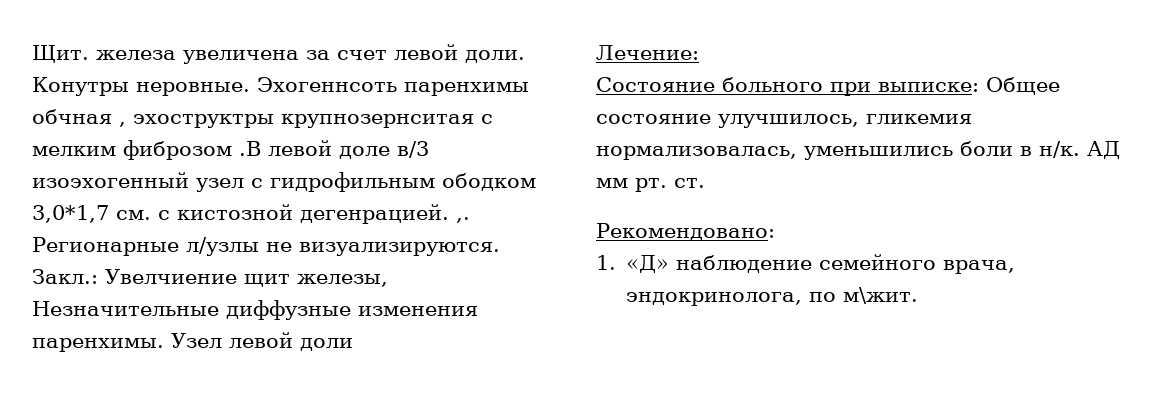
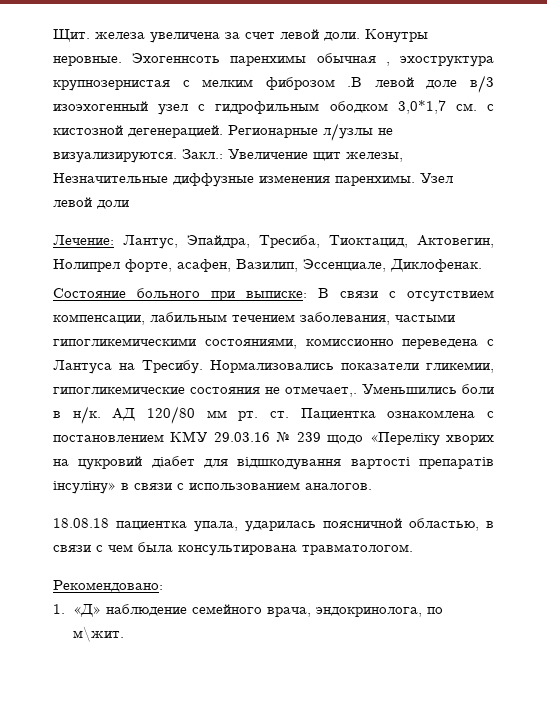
[32,109,474,128] обчная , эхоструктры крупнозернситая -> [316,53,494,67] [53,80,170,91] обычная , эхоструктура крупнозернистая
[300,204,470,224] дегенрацией. ,. -> [128,125,223,138] дегенерацией.
[105,269,237,284] Увелчиение -> [228,149,308,159] Увеличение
[596,77,1060,96] [596,114,972,128] [596,146,953,160] // Состояние больного при выписке: Общее состояние улучшилось, гликемия нормализовалась, уменьшились -> [123,235,494,249] [53,259,482,272] [53,288,494,302] [53,312,455,325] [53,338,494,349] [53,360,494,374] [53,384,457,397] Лантус, Эпайдра, Тресиба, Тиоктацид, Актовегин, Нолипрел форте, асафен, Вазилип, Эссенциале, Диклофенак. // Состояние больного при выписке: В связи с отсутствием компенсации, лабильным течением заболевания, частыми гипогликемическими состояниями, комиссионно переведена с Лантуса на Тресибу. Нормализовались показатели гликемии, гипогликемические состояния не отмечает,. Уменьшились
(1120, 150) none -> [147,406,195,424] 120/80
(705, 183) none -> [300,408,494,420] [53,431,494,446] [53,456,494,470] [53,481,372,494] [53,518,494,532] [53,542,413,556] Пациентка ознакомлена с постановлением КМУ 29.03.16 № 239 щодо «Перелiку хворих на цукровий дiабет для вiдшкодування вартостi препаратiв iнсулiну» в связи с использованием аналогов. // 18.08.18 пациентка упала, ударилась поясничной областью, в связи с чем была консультирована травматологом.

